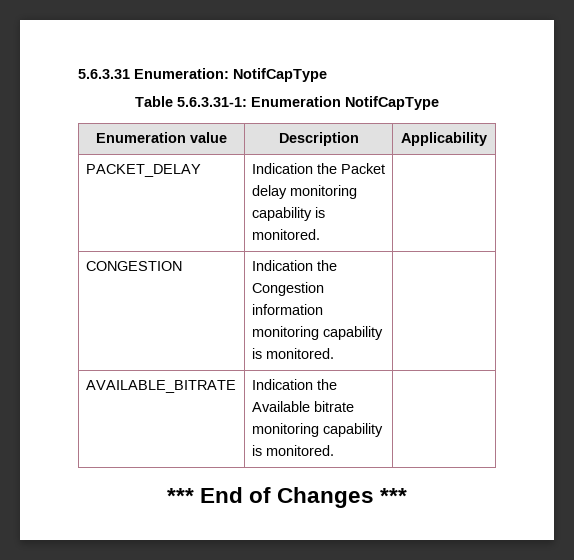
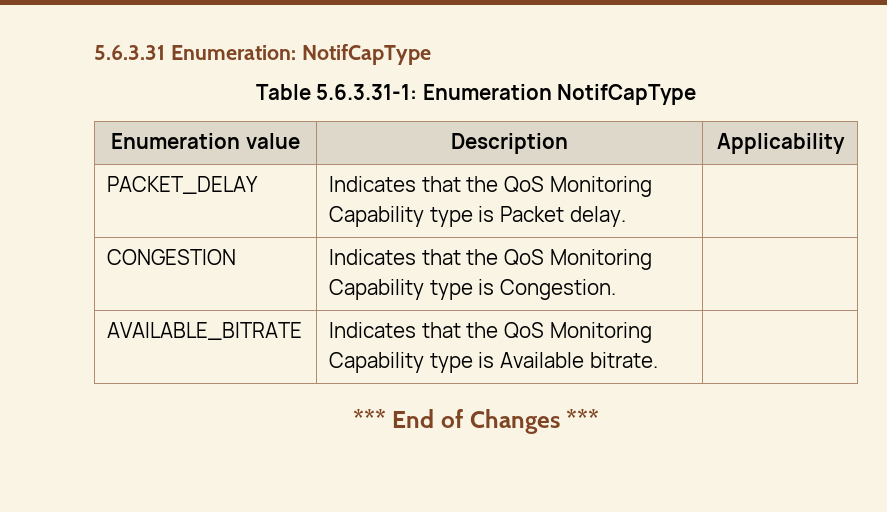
[251,163,385,174] [251,185,357,199] [251,207,325,221] [251,229,320,240] [85,261,182,271] [251,260,337,271] [251,282,324,296] [251,304,323,315] [251,326,383,340] [251,348,334,359] [85,380,236,393] [251,379,337,390] [251,401,354,412] [251,423,383,437] [251,445,334,456] Indication the Packet delay monitoring capability is monitored. | // CONGESTION | Indication the Congestion information monitoring capability is monitored. | // AVAILABLE_BITRATE | Indication the Available bitrate monitoring capability is monitored. -> [329,176,652,197] [329,206,626,227] [107,249,237,265] [329,249,652,270] [329,279,617,300] [107,322,303,340] [329,322,652,343] [329,352,658,373] Indicates that the QoS Monitoring Capability type is Packet delay. | // CONGESTION | Indicates that the QoS Monitoring Capability type is Congestion. | // AVAILABLE_BITRATE | Indicates that the QoS Monitoring Capability type is Available bitrate.

